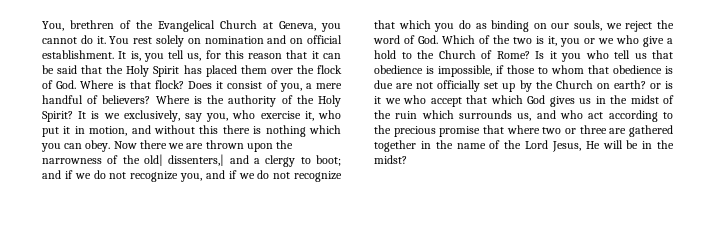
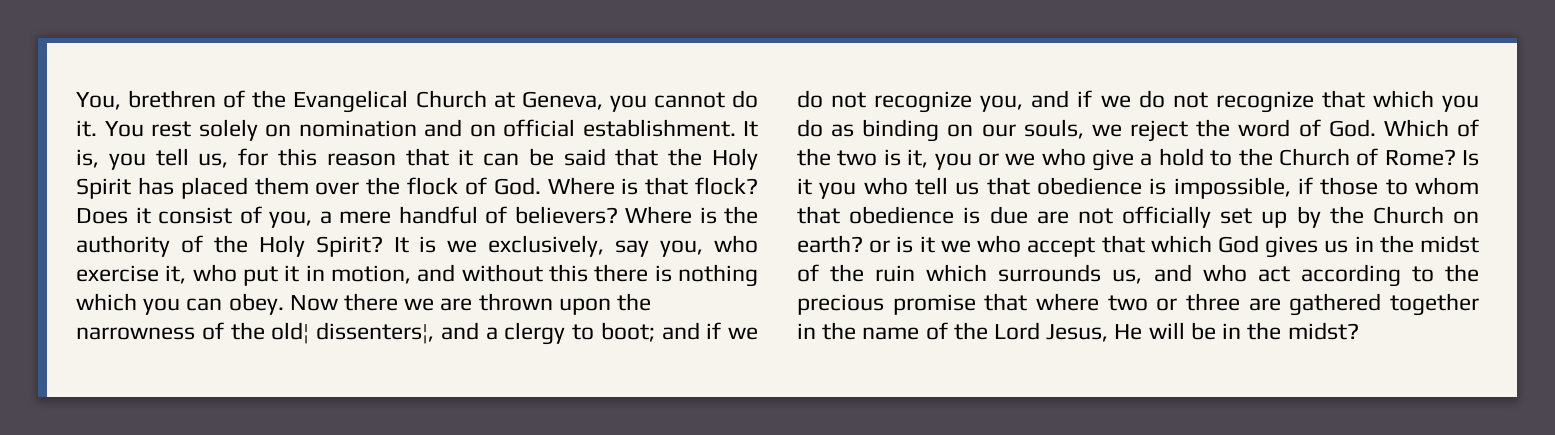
[144,154,225,166] old| dissenters,| -> [271,322,434,344] old¦ dissenters¦,

